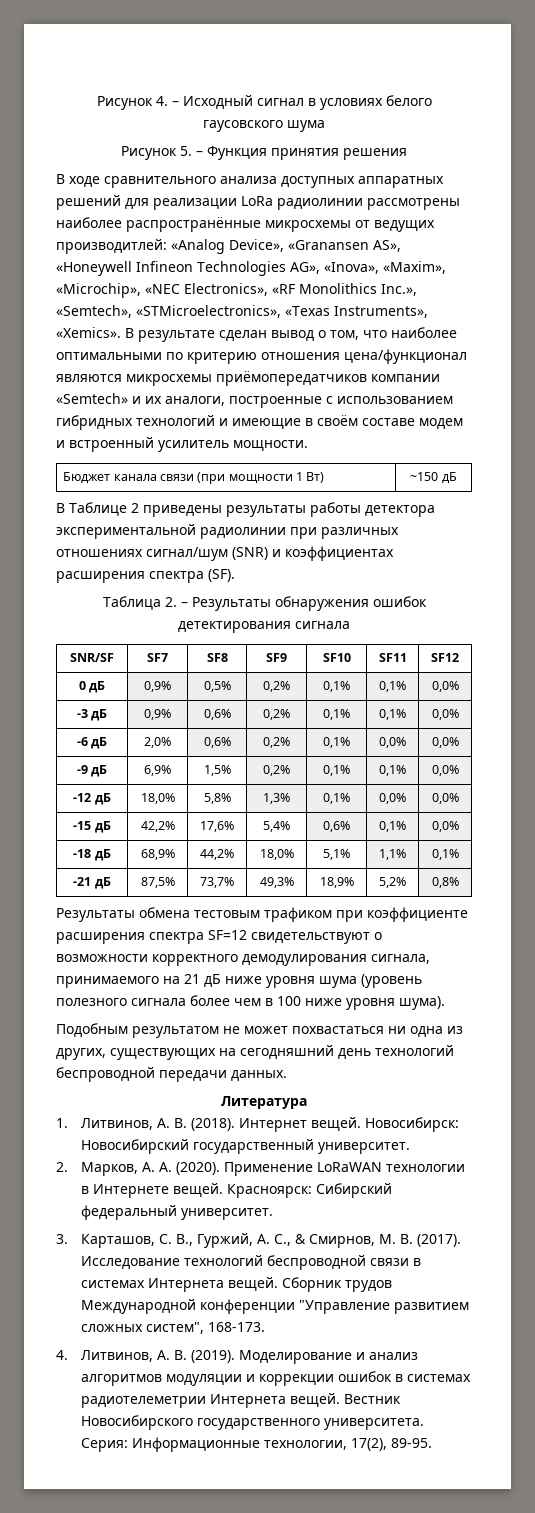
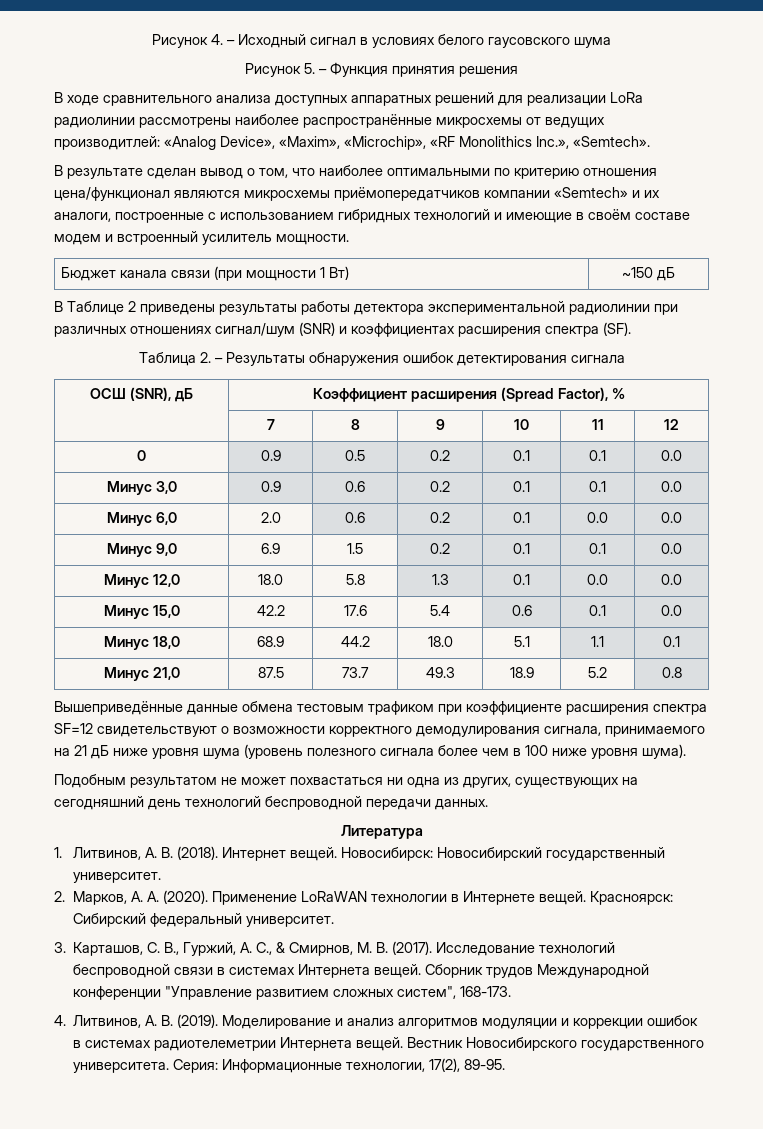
[288,240,401,252] [56,261,446,276] [56,283,417,298] [56,305,428,318] [56,327,121,338] «Granansen AS», «Honeywell Infineon Technologies AG», «Inova», «Maxim», «Microchip», «NEC Electronics», «RF Monolithics Inc.», «Semtech», «STMicroelectronics», «Texas Instruments», «Xemics». -> [279,136,650,150] «Maxim», «Microchip», «RF Monolithics Inc.», «Semtech». //
[70,653,114,662] [147,653,168,662] [206,653,228,662] [266,653,287,662] [322,653,351,662] [378,653,407,662] [431,653,459,662] [78,681,106,693] [144,681,171,692] [203,681,231,692] [263,681,290,692] [323,681,350,692] [379,681,406,692] [431,681,459,692] [76,709,108,721] [144,709,171,720] [203,709,231,720] [263,709,290,720] [323,709,350,720] [379,709,406,720] [431,709,459,720] [76,737,108,749] [144,737,171,748] [203,737,231,748] [263,737,290,748] [323,737,350,748] [379,737,406,748] [431,737,459,748] [76,765,108,777] [144,765,171,776] [203,765,231,776] [263,765,290,776] [323,765,350,776] [379,765,406,776] [431,765,459,776] [73,793,111,805] [140,793,175,804] [203,793,231,804] [263,793,290,804] [323,793,350,804] [379,793,406,804] [431,793,459,804] [73,821,111,833] [140,821,175,832] [199,821,234,832] [263,821,290,832] [323,821,350,832] [379,821,406,832] [431,821,459,832] [73,849,111,861] [140,849,175,860] [199,849,234,860] [259,849,294,860] [323,849,350,860] [379,849,406,860] [431,849,459,860] [73,877,111,889] [140,877,175,888] [199,877,234,888] [259,877,294,888] [319,877,354,888] [379,877,406,888] [431,877,459,888] [56,908,135,922] SNR/SF | SF7 | SF8 | SF9 | SF10 | SF11 | SF12 // 0 дБ | 0,9% | 0,5% | 0,2% | 0,1% | 0,1% | 0,0% // -3 дБ | 0,9% | 0,6% | 0,2% | 0,1% | 0,1% | 0,0% // -6 дБ | 2,0% | 0,6% | 0,2% | 0,1% | 0,0% | 0,0% // -9 дБ | 6,9% | 1,5% | 0,2% | 0,1% | 0,1% | 0,0% // -12 дБ | 18,0% | 5,8% | 1,3% | 0,1% | 0,0% | 0,0% // -15 дБ | 42,2% | 17,6% | 5,4% | 0,6% | 0,1% | 0,0% // -18 дБ | 68,9% | 44,2% | 18,0% | 5,1% | 1,1% | 0,1% // -21 дБ | 87,5% | 73,7% | 49,3% | 18,9% | 5,2% | 0,8% // Результаты -> [90,387,193,402] [312,387,625,402] [266,419,275,430] [350,419,360,430] [435,419,445,430] [514,419,529,430] [591,419,604,430] [664,419,679,430] [137,450,146,461] [260,450,281,461] [345,450,365,461] [430,450,450,461] [513,450,530,461] [589,450,606,461] [661,450,682,461] [106,481,177,495] [260,481,281,492] [345,481,365,492] [430,481,450,492] [513,481,530,492] [589,481,606,492] [661,481,682,492] [106,512,177,526] [260,512,281,523] [345,512,365,523] [430,512,450,523] [513,512,530,523] [587,512,608,523] [661,512,682,523] [106,543,177,557] [261,543,280,554] [347,543,363,554] [430,543,450,554] [513,543,530,554] [589,543,606,554] [661,543,682,554] [103,574,180,588] [258,574,283,585] [345,574,365,585] [431,574,449,585] [513,574,530,585] [587,574,608,585] [661,574,682,585] [103,605,180,619] [256,605,285,616] [343,605,367,616] [430,605,450,616] [511,605,532,616] [589,605,606,616] [661,605,682,616] [103,636,180,650] [257,636,284,647] [340,636,370,647] [427,636,453,647] [513,636,530,647] [591,636,604,647] [663,636,680,647] [103,667,180,681] [257,667,284,678] [342,667,369,678] [425,667,455,678] [509,667,534,678] [588,667,607,678] [661,667,682,678] [54,701,238,715] ОСШ (SNR), дБ | Коэффициент расширения (Spread Factor), % // | 7 | 8 | 9 | 10 | 11 | 12 // 0 | 0.9 | 0.5 | 0.2 | 0.1 | 0.1 | 0.0 // Минус 3,0 | 0.9 | 0.6 | 0.2 | 0.1 | 0.1 | 0.0 // Минус 6,0 | 2.0 | 0.6 | 0.2 | 0.1 | 0.0 | 0.0 // Минус 9,0 | 6.9 | 1.5 | 0.2 | 0.1 | 0.1 | 0.0 // Минус 12,0 | 18.0 | 5.8 | 1.3 | 0.1 | 0.0 | 0.0 // Минус 15,0 | 42.2 | 17.6 | 5.4 | 0.6 | 0.1 | 0.0 // Минус 18,0 | 68.9 | 44.2 | 18.0 | 5.1 | 1.1 | 0.1 // Минус 21,0 | 87.5 | 73.7 | 49.3 | 18.9 | 5.2 | 0.8 // Вышеприведённые данные

